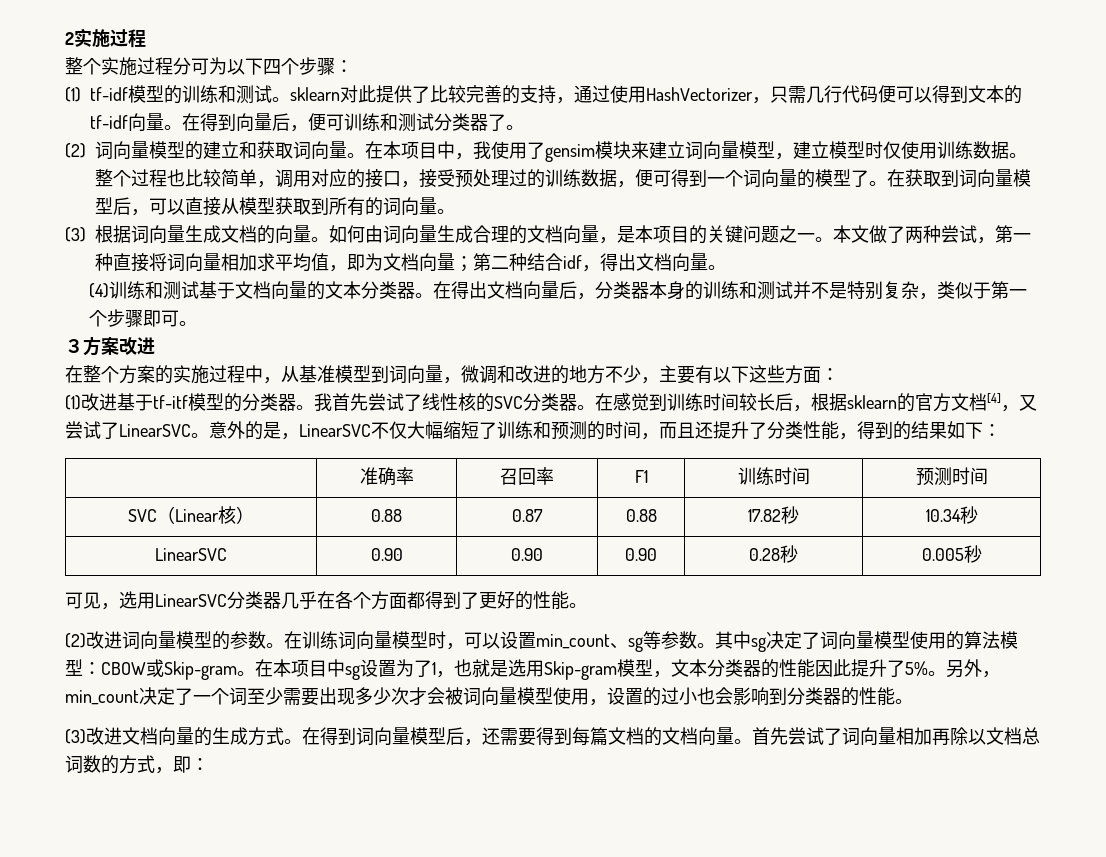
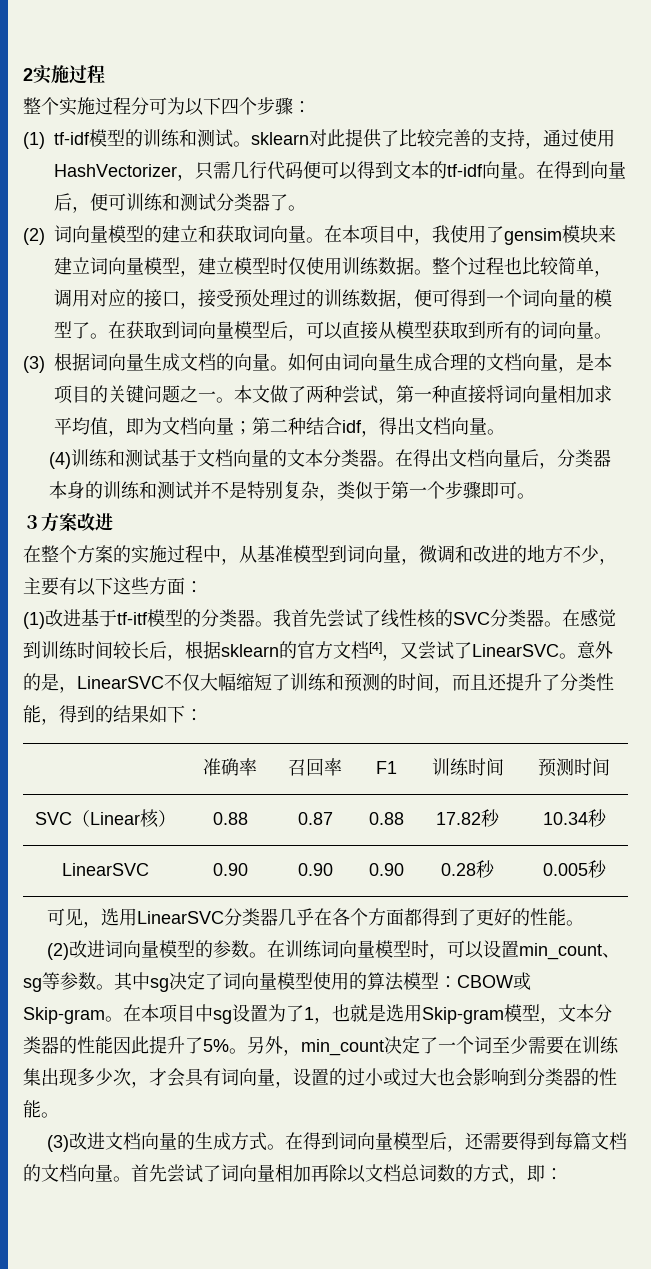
(319, 697) none -> [564,1036,619,1054] [23,1068,41,1086] 在训练集
[409,687,589,705] 才会被词向量模型使用 -> [131,1068,275,1088] ，才会具有词向量
(697, 696) none -> [383,1068,437,1086] 或过大

